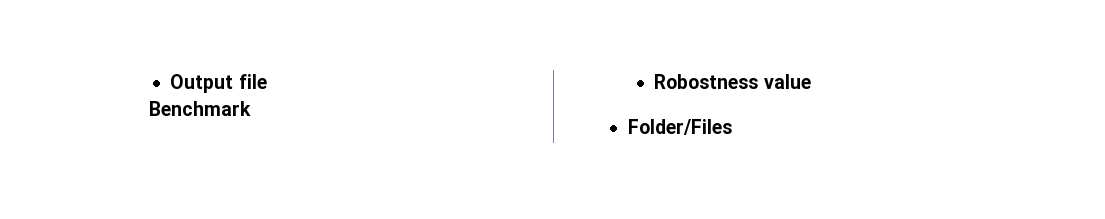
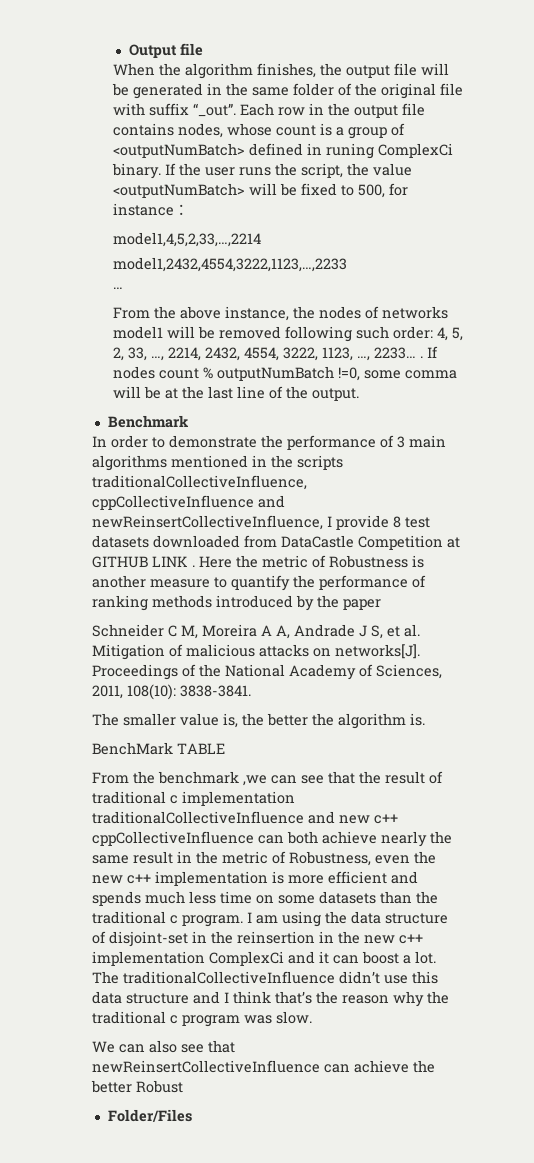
[149,101,252,116] [654,74,811,89] Benchmark // Robostness value -> [112,63,449,79] [111,83,463,99] [112,103,425,118] [112,123,405,139] [112,143,453,159] [111,163,412,179] [112,183,408,198] [112,203,189,216] [112,232,261,247] [112,257,347,272] [112,287,123,289] [112,306,448,321] [112,326,463,342] [112,346,438,361] [112,366,457,381] [112,386,359,401] [107,415,189,428] [91,435,446,450] [91,455,343,471] [91,475,307,490] [91,495,285,510] [91,515,430,530] [91,535,460,550] [91,555,424,568] [91,575,426,591] [91,595,381,611] [91,624,420,639] [91,644,420,660] [91,664,442,680] [91,684,251,700] [91,713,425,729] [91,742,225,755] [91,771,443,786] [91,791,295,806] [91,811,398,824] [91,831,452,847] [91,851,436,866] [91,871,418,886] [91,891,438,906] [91,911,448,927] [91,931,423,947] [91,951,436,966] [91,971,438,984] [91,991,449,1007] [91,1011,312,1027] [91,1040,235,1053] [91,1060,435,1073] [90,1080,183,1093] When the algorithm finishes, the output file will be generated in the same folder of the original file with suffix “_out”. Each row in the output file contains nodes, whose count is a group of <outputNumBatch> defined in runing ComplexCi binary. If the user runs the script, the value <outputNumBatch> will be fixed to 500, for instance： // model1,4,5,2,33,…,2214 // model1,2432,4554,3222,1123,…,2233 // … // From the above instance, the nodes of networks model1 will be removed following such order: 4, 5, 2, 33, …, 2214, 2432, 4554, 3222, 1123, …, 2233… . If nodes count % outputNumBatch !=0, some comma will be at the last line of the output. // Benchmark // In order to demonstrate the performance of 3 main algorithms mentioned in the scripts traditionalCollectiveInfluence, cppCollectiveInfluence and newReinsertCollectiveInfluence, I provide 8 test datasets downloaded from DataCastle Competition at GITHUB LINK . Here the metric of Robustness is another measure to quantify the performance of ranking methods introduced by the paper // Schneider C M, Moreira A A, Andrade J S, et al. Mitigation of malicious attacks on networks[J]. Proceedings of the National Academy of Sciences, 2011, 108(10): 3838-3841. // The smaller value is, the better the algorithm is. // BenchMark TABLE // From the benchmark ,we can see that the result of traditional c implementation traditionalCollectiveInfluence and new c++ cppCollectiveInfluence can both achieve nearly the same result in the metric of Robustness, even the new c++ implementation is more efficient and spends much less time on some datasets than the traditional c program. I am using the data structure of disjoint-set in the reinsertion in the new c++ implementation ComplexCi and it can boost a lot. The traditionalCollectiveInfluence didn’t use this data structure and I think that’s the reason why the traditional c program was slow. // We can also see that newReinsertCollectiveInfluence can achieve the better Robust

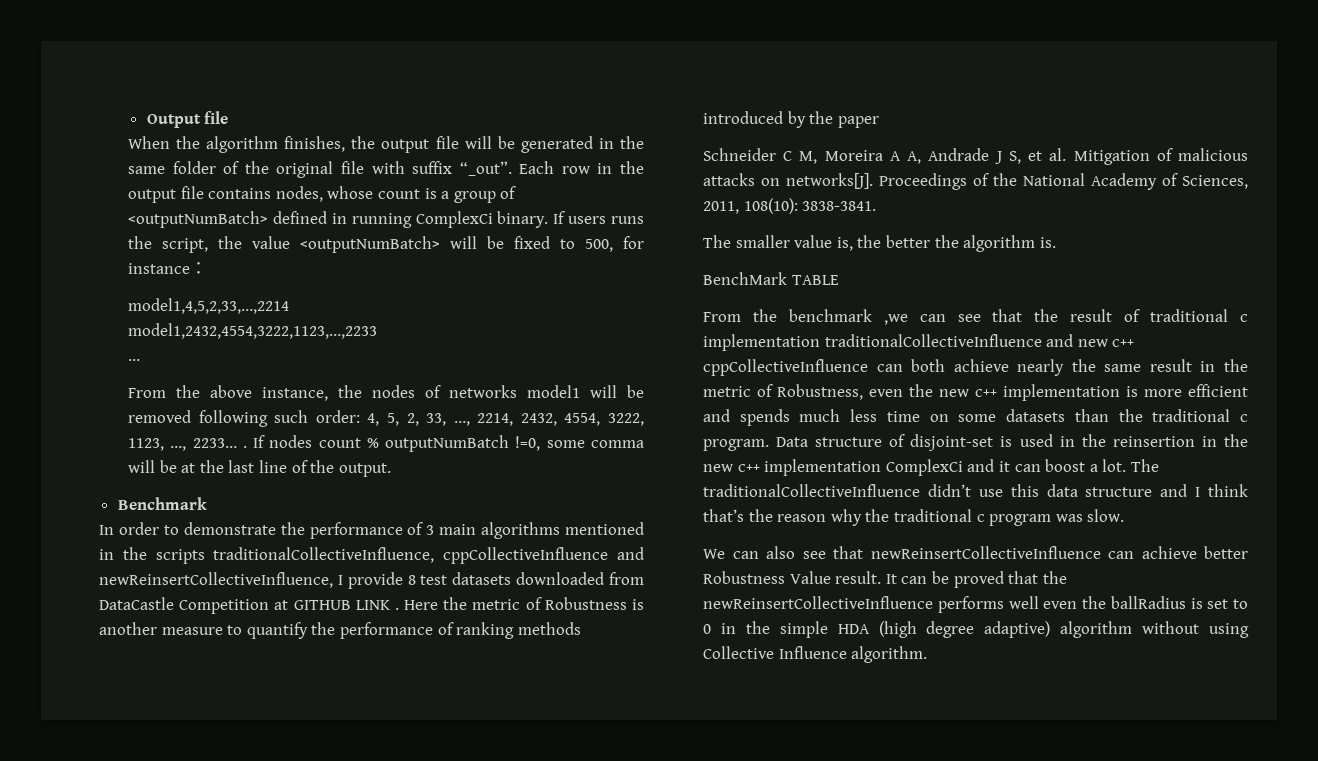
[325,143,374,159] runing -> [351,213,412,228] running
[178,163,235,176] the user -> [568,216,607,224] users
[246,911,381,927] I am using the data -> [776,437,809,447] Data
(188, 939) none -> [1000,434,1053,447] is used
[412,1060,435,1073] [90,1080,183,1093] [107,1109,192,1122] the better Robust // Folder/Files -> [1204,546,1248,559] [702,571,1067,588] [702,596,1248,613] [702,621,1249,638] [702,646,928,663] better Robustness Value result. It can be proved that the newReinsertCollectiveInfluence performs well even the ballRadius is set to 0 in the simple HDA (high degree adaptive) algorithm without using Collective Influence algorithm.

